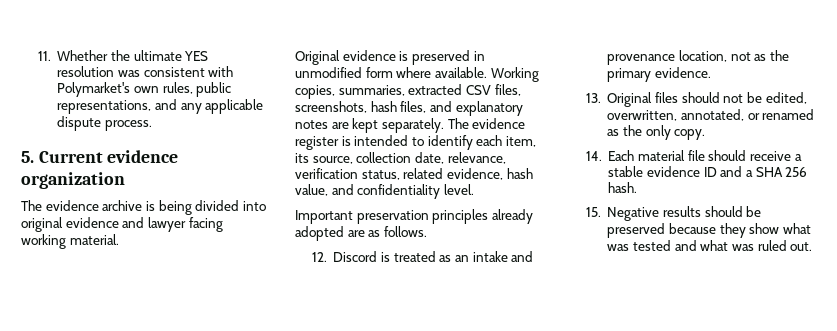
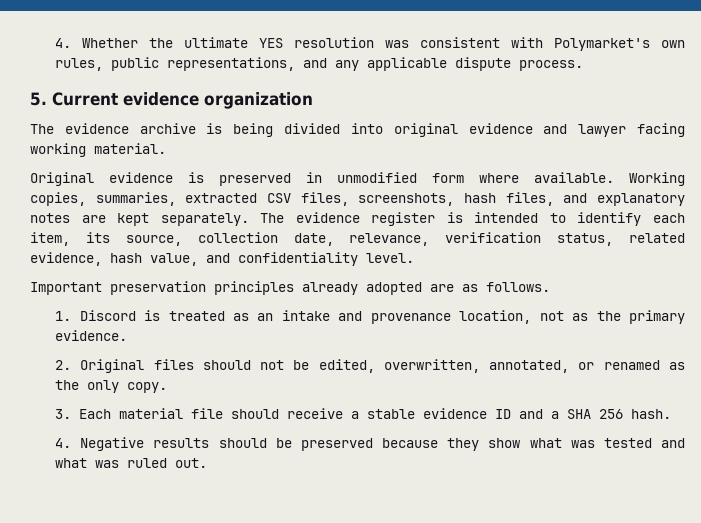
[37,51,51,61] 11. -> [55,38,72,48] 4.
[311,252,327,262] 12. -> [55,311,72,321] 1.
[585,93,601,103] 13. -> [55,360,72,370] 2.
[585,151,602,161] 14. -> [55,409,72,419] 3.
[585,207,601,217] 15. -> [55,438,72,448] 4.

